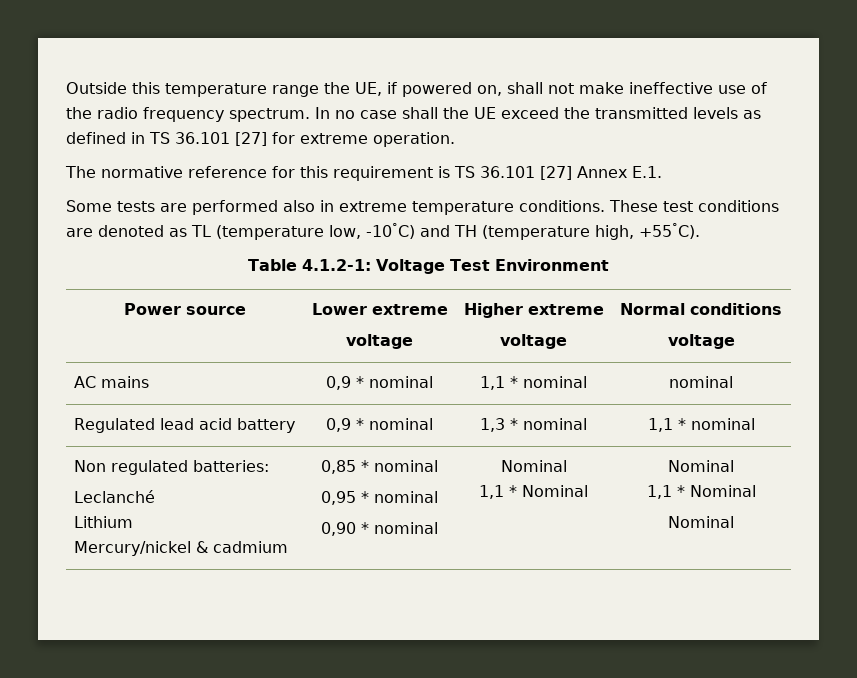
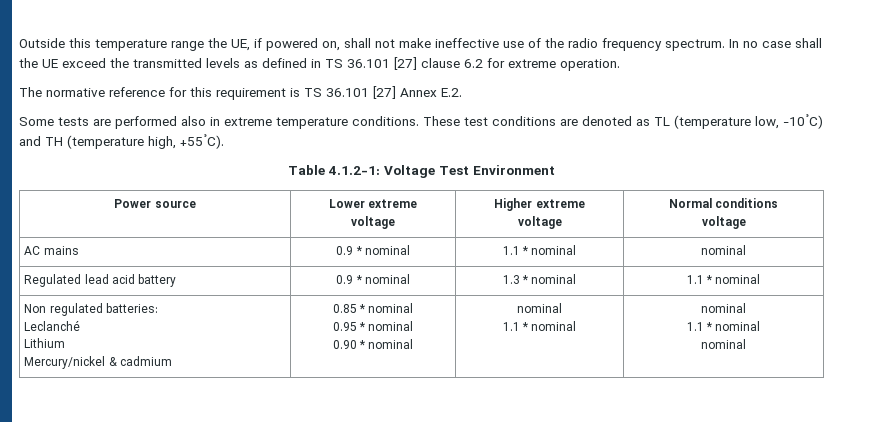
(267, 139) none -> [421,58,483,68] clause 6.2
[632,166,662,178] E.1. -> [441,88,462,97] E.2.
[326,376,433,390] [480,376,505,390] 0,9 * nominal | 1,1 -> [336,245,410,255] [502,246,520,255] 0.9 * nominal | 1.1
[326,418,433,432] [480,418,587,432] [647,418,673,432] 0,9 * nominal | 1,3 * nominal | 1,1 -> [336,274,410,284] [502,274,577,284] [686,275,704,284] 0.9 * nominal | 1.3 * nominal | 1.1
[321,460,438,474] [321,491,438,505] [321,522,438,536] [500,460,567,472] [479,485,588,499] [668,460,734,472] [646,485,756,499] [668,516,734,528] 0,85 * nominal // 0,95 * nominal // 0,90 * nominal | Nominal // 1,1 * Nominal | Nominal // 1,1 * Nominal // Nominal -> [332,303,414,313] [332,321,414,331] [332,339,414,349] [517,303,562,313] [502,321,577,331] [701,303,746,313] [686,321,761,331] [701,339,746,349] 0.85 * nominal // 0.95 * nominal // 0.90 * nominal | nominal // 1.1 * nominal | nominal // 1.1 * nominal // nominal

